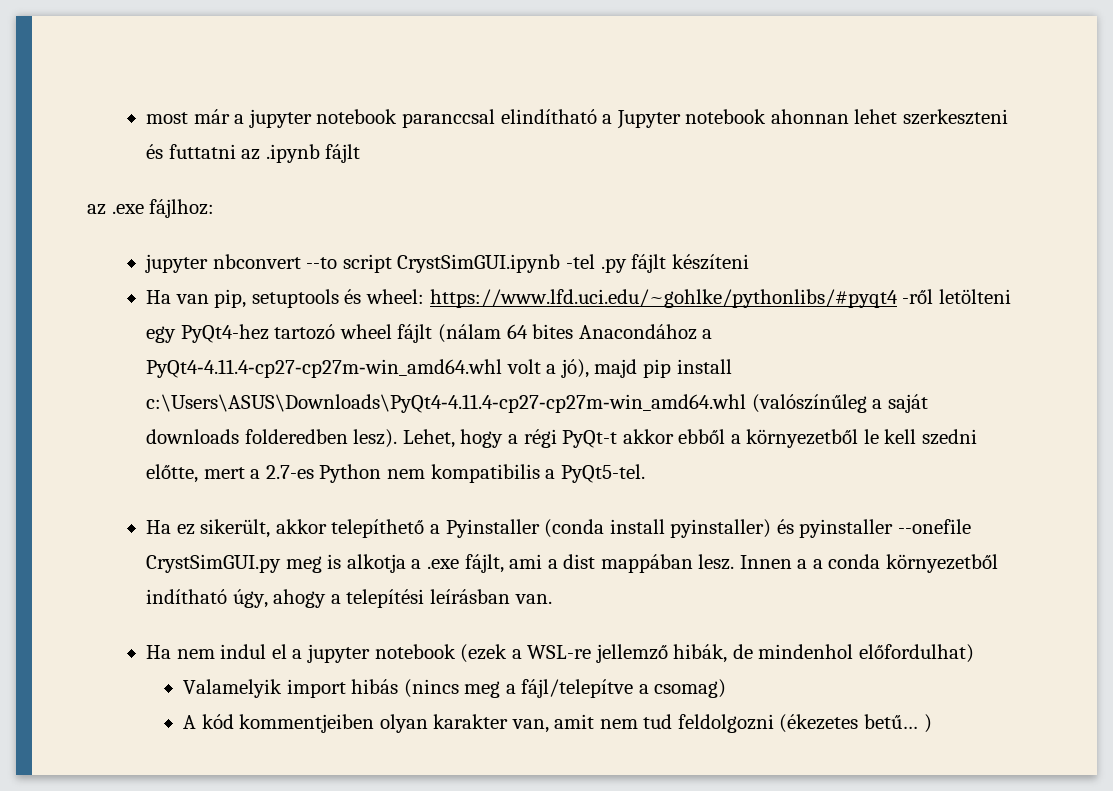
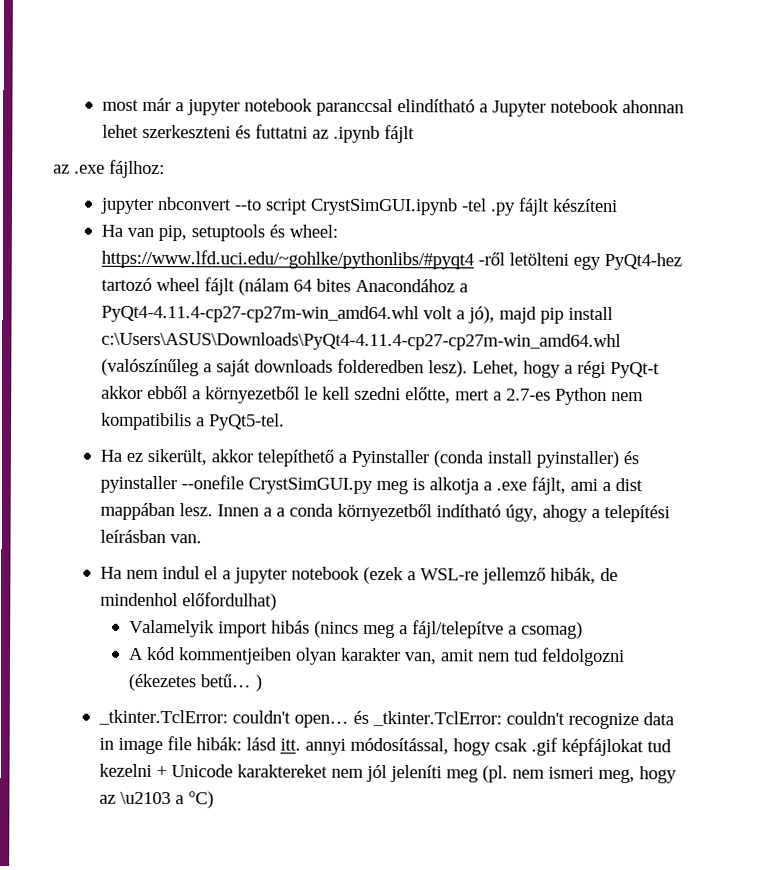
(932, 723) none -> [97,709,674,730] [98,736,672,757] [98,763,677,784] [98,791,214,809] // _tkinter.TclError: couldn't open… és _tkinter.TclError: couldn't recognize data in image file hibák: lásd itt. annyi módosítással, hogy csak .gif képfájlokat tud kezelni + Unicode karaktereket nem jól jeleníti meg (pl. nem ismeri meg, hogy az \u2103 a °C)

